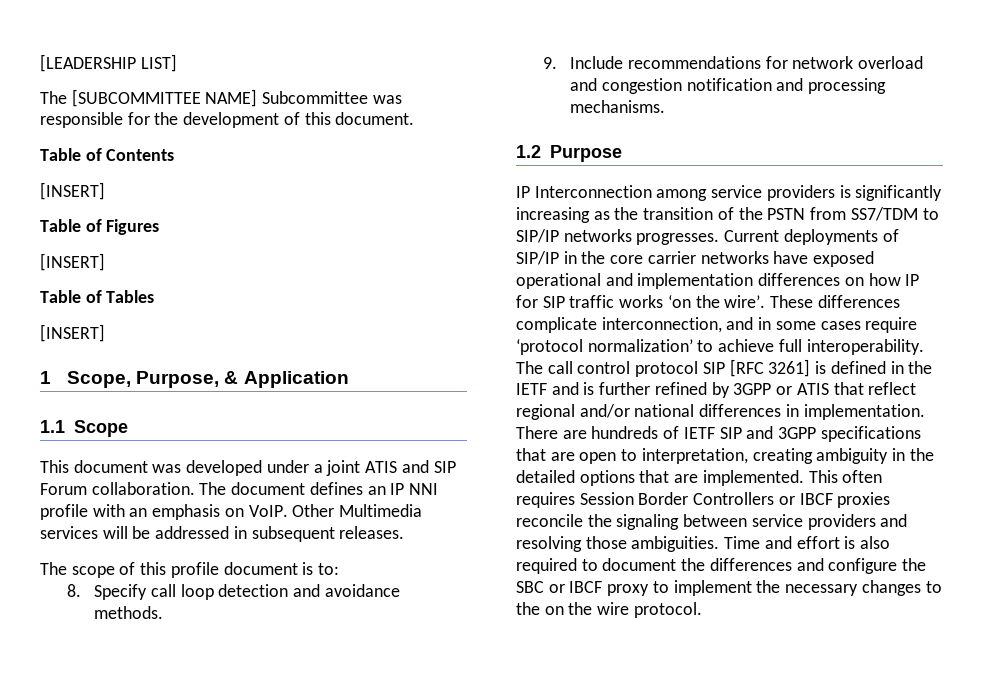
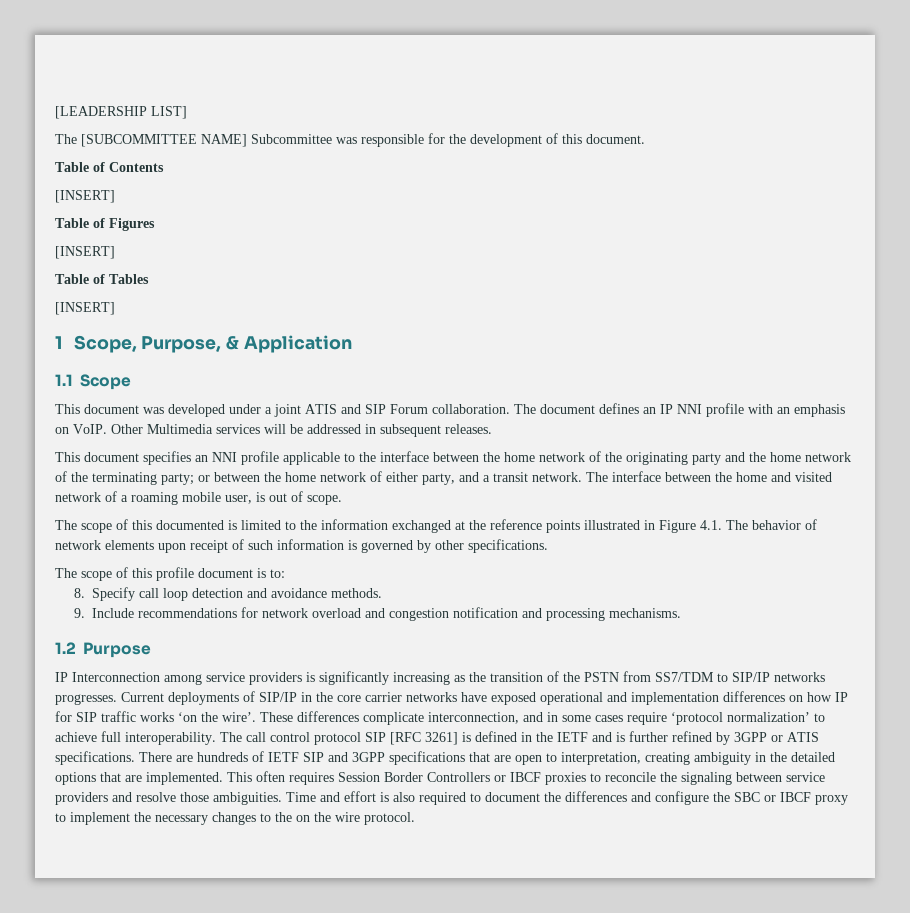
(405, 532) none -> [55,451,851,465] [55,471,832,485] [55,491,342,505] [55,519,817,533] [55,539,548,553] // This document specifies an NNI profile applicable to the interface between the home network of the originating party and the home network of the terminating party; or between the home network of either party, and a transit network. The interface between the home and visited network of a roaming mobile user, is out of scope. // The scope of this documented is limited to the information exchanged at the reference points illustrated in Figure 4.1. The behavior of network elements upon receipt of such information is governed by other specifications.
[833,382,917,395] [516,404,925,420] that reflect regional and/or national differences in implementation. -> [55,751,135,765] specifications.
(891, 500) none -> [590,773,601,782] to
[516,536,582,552] resolving -> [136,792,176,802] resolve

